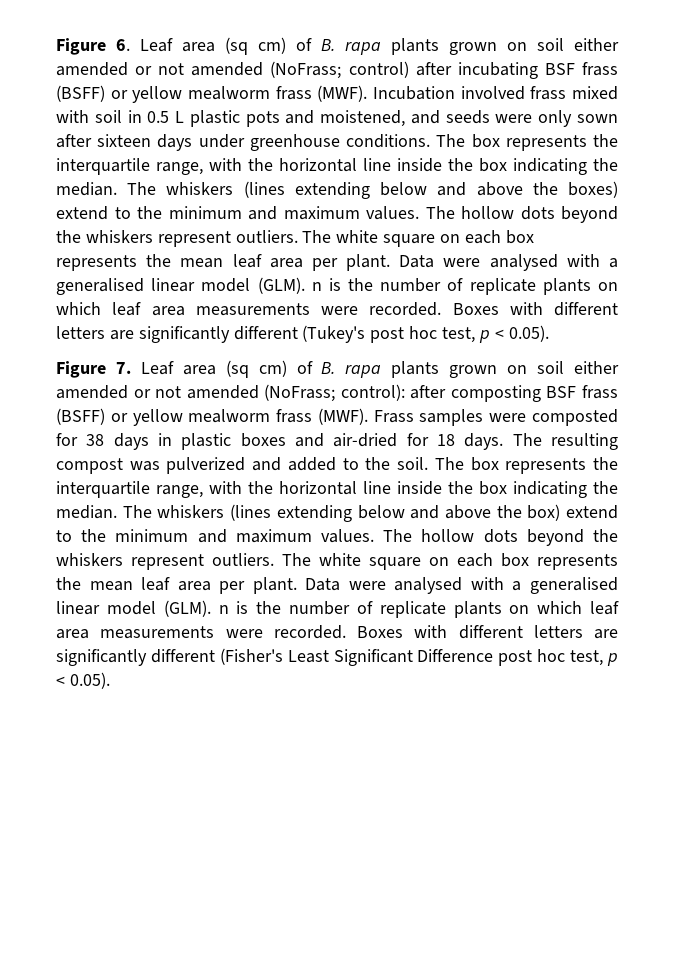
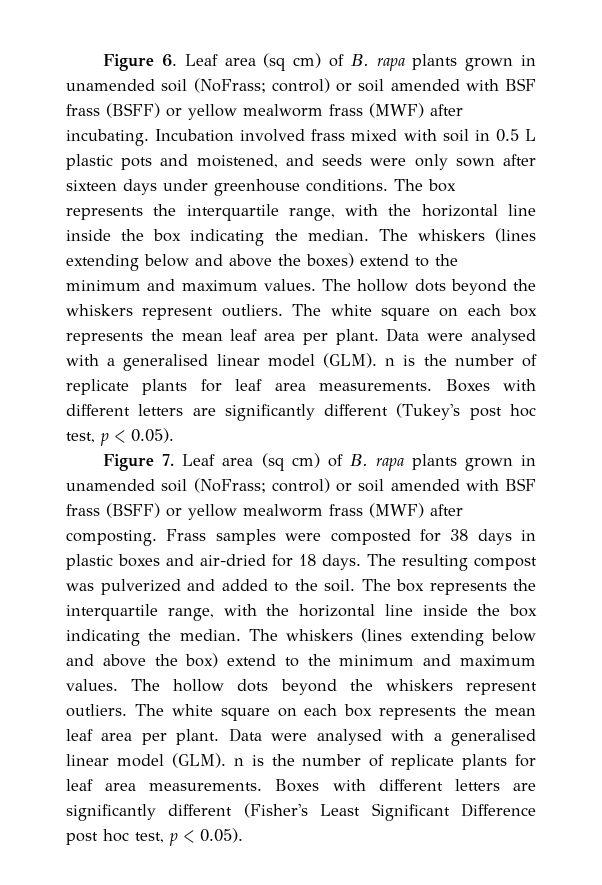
[507,38,619,51] [56,61,618,79] [56,85,368,103] on soil either amended or not amended (NoFrass; control) after incubating BSF frass (BSFF) or yellow mealworm frass (MWF). -> [521,55,536,66] [66,78,536,93] [66,103,463,120] [66,129,149,146] in unamended soil (NoFrass; control) or soil amended with BSF frass (BSFF) or yellow mealworm frass (MWF) after incubating.
[598,282,618,291] [56,302,442,316] on which leaf area measurements were recorded. -> [200,379,433,392] for leaf area measurements.
[507,361,619,374] [56,384,618,402] [56,408,368,426] on soil either amended or not amended (NoFrass; control): after composting BSF frass (BSFF) or yellow mealworm frass (MWF). -> [521,455,537,466] [66,478,536,493] [66,503,463,520] [66,530,157,546] in unamended soil (NoFrass; control) or soil amended with BSF frass (BSFF) or yellow mealworm frass (MWF) after composting.
[509,601,619,615] [56,625,346,639] on which leaf area measurements were recorded. -> [515,754,536,767] [66,779,263,791] for leaf area measurements.

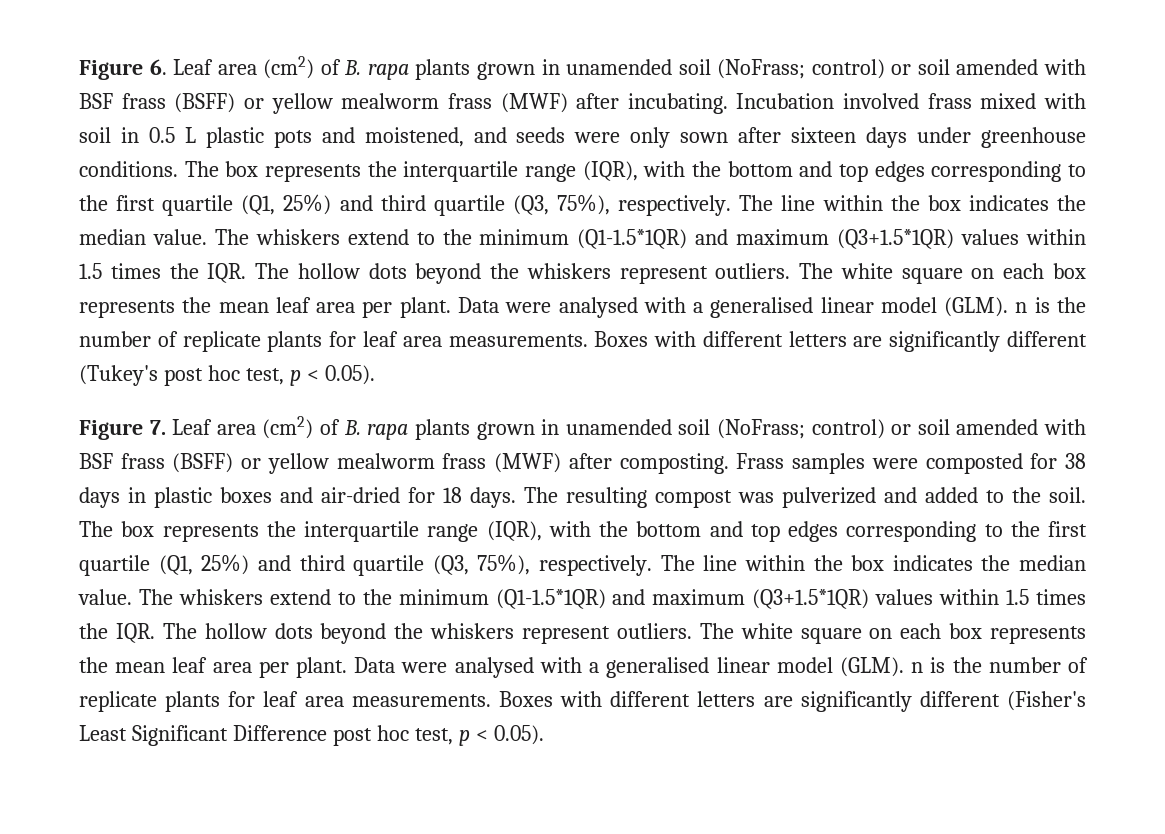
[263,53,322,71] (sq cm) -> [263,56,315,79] (cm2)
[288,204,536,221] [66,228,536,246] [66,253,458,271] [66,279,316,291] range, with the horizontal line inside the box indicating the median. The whiskers (lines extending below and above the boxes) extend to the minimum and maximum values. -> [525,161,1086,182] [79,194,1086,216] [79,229,1086,249] [79,263,247,283] range (IQR), with the bottom and top edges corresponding to the first quartile (Q1, 25%) and third quartile (Q3, 75%), respectively. The line within the box indicates the median value. The whiskers extend to the minimum (Q1-1.5*1QR) and maximum (Q3+1.5*1QR) values within 1.5 times the IQR.
[261,453,320,471] (sq cm) -> [262,416,314,439] (cm2)
[167,604,537,621] [66,628,536,646] [66,653,536,668] [66,679,118,691] range, with the horizontal line inside the box indicating the median. The whiskers (lines extending below and above the box) extend to the minimum and maximum values. -> [427,521,1087,542] [79,554,1086,576] [78,589,1086,609] [79,623,155,643] range (IQR), with the bottom and top edges corresponding to the first quartile (Q1, 25%) and third quartile (Q3, 75%), respectively. The line within the box indicates the median value. The whiskers extend to the minimum (Q1-1.5*1QR) and maximum (Q3+1.5*1QR) values within 1.5 times the IQR.

